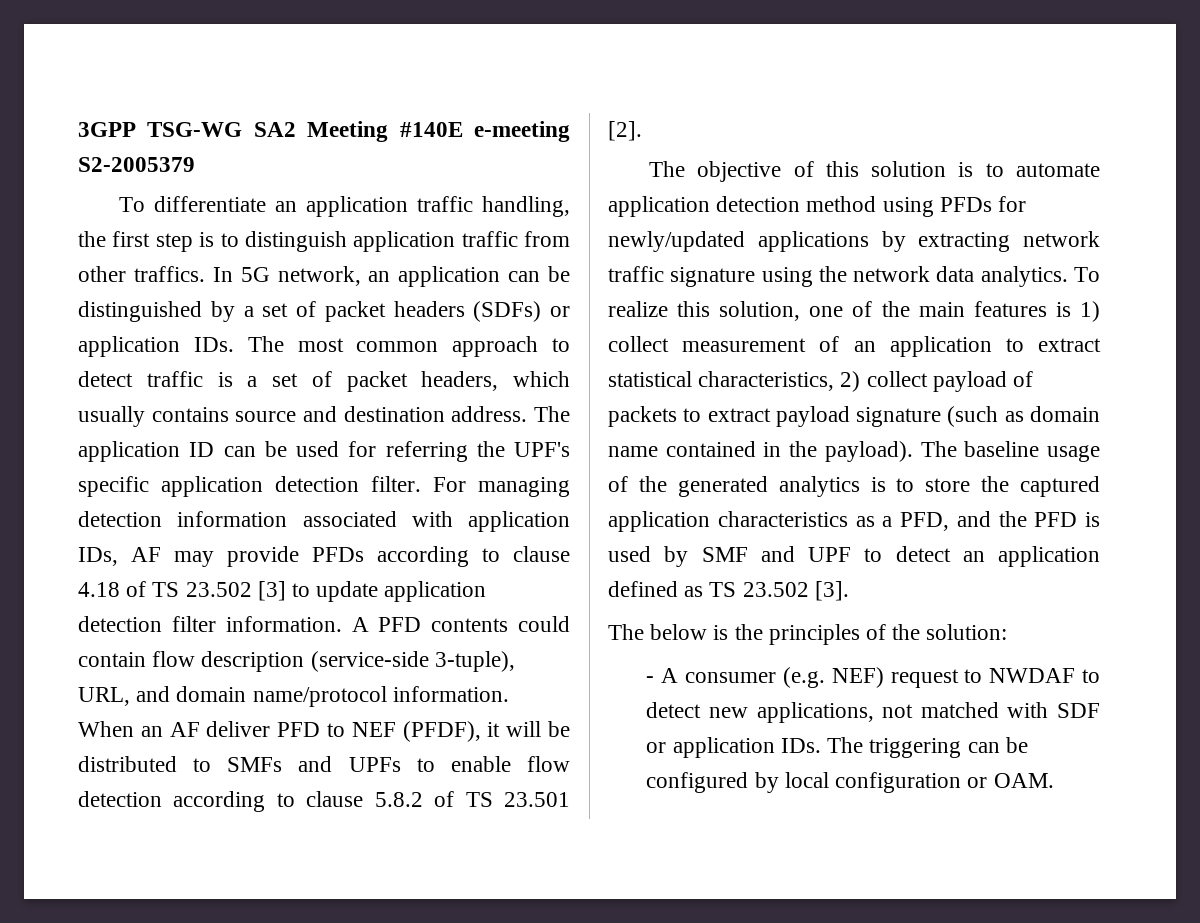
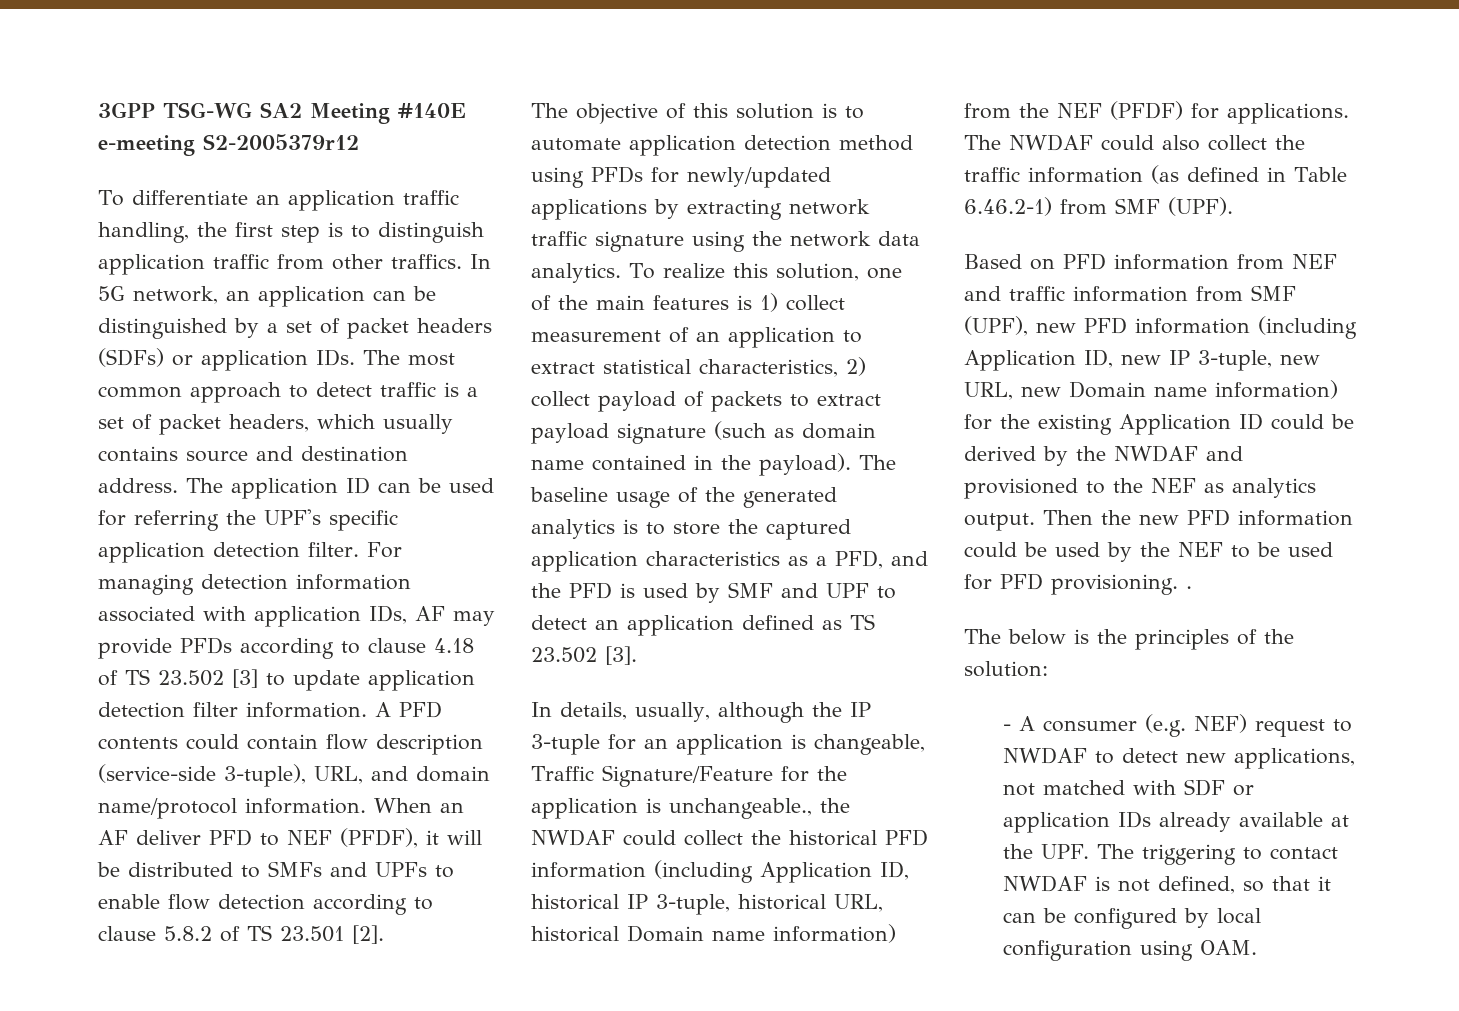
[78,157,195,172] S2-2005379 -> [203,134,359,150] S2-2005379r12
(849, 591) none -> [531,702,871,723] [531,734,925,755] [531,765,847,787] [531,798,850,819] [531,829,928,846] [531,860,909,883] [531,894,883,915] [531,924,896,943] [964,101,1349,124] [964,134,1305,151] [964,165,1347,184] [964,197,1233,216] [964,253,1337,270] [964,285,1296,302] [964,316,1357,339] [964,349,1320,371] [964,380,1338,400] [964,413,1354,435] [964,445,1243,466] [964,478,1316,499] [964,509,1353,531] [964,542,1333,562] [964,573,1192,595] // In details, usually, although the IP 3-tuple for an application is changeable, Traffic Signature/Feature for the application is unchangeable., the NWDAF could collect the historical PFD information (including Application ID, historical IP 3-tuple, historical URL, historical Domain name information) from the NEF (PFDF) for applications. The NWDAF could also collect the traffic information (as defined in Table 6.46.2-1) from SMF (UPF). // Based on PFD information from NEF and traffic information from SMF (UPF), new PFD information (including Application ID, new IP 3-tuple, new URL, new Domain name information) for the existing Application ID could be derived by the NWDAF and provisioned to the NEF as analytics output. Then the new PFD information could be used by the NEF to be used for PFD provisioning. .
[780,737,962,758] IDs. The triggering -> [1117,811,1349,832] [1002,844,1339,865] [1002,875,1331,894] IDs already available at the UPF. The triggering to contact NWDAF is not defined, so that it
[967,777,988,788] or -> [1139,940,1193,961] using

